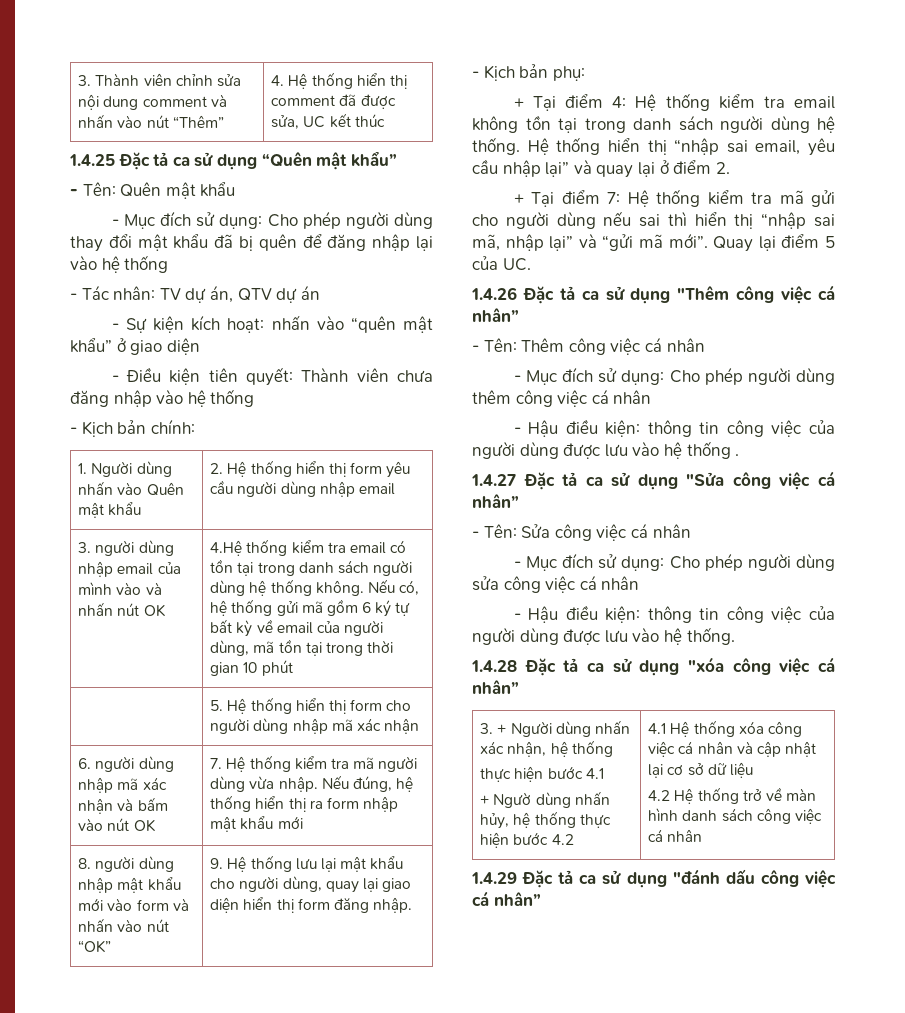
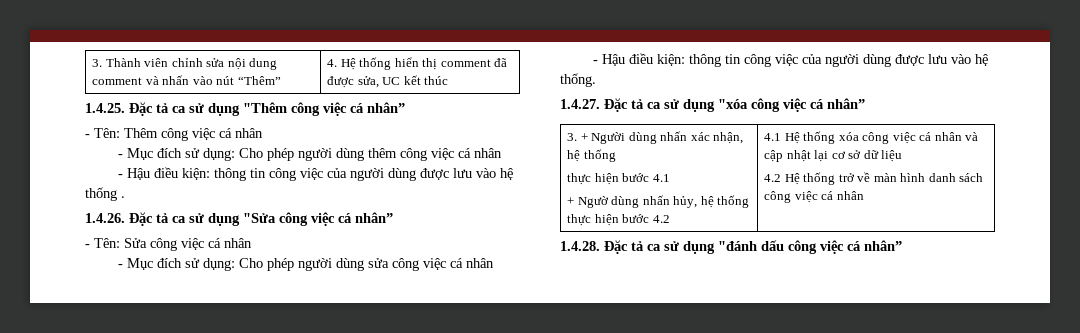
[69,152,397,170] [70,182,236,199] [111,211,433,229] [70,234,433,252] [70,255,169,273] [70,285,320,303] [111,315,433,333] [70,338,200,355] [111,367,433,386] [70,389,255,407] [70,419,195,437] [78,461,172,477] [78,481,184,496] [78,502,142,518] [210,460,411,478] [210,480,395,497] [78,540,174,556] [78,561,181,577] [78,582,162,595] [78,602,166,617] [210,539,407,556] [210,559,413,576] [210,579,420,596] [210,599,411,617] [210,619,384,637] [210,639,394,656] [210,660,293,676] [210,697,412,714] [210,718,420,734] [78,756,174,772] [78,777,167,793] [78,797,168,814] [78,818,156,832] [210,755,418,772] [210,775,414,792] [210,795,399,812] [210,816,303,832] [78,856,174,872] [78,877,181,893] [78,898,189,911] [78,918,169,932] [78,940,112,953] [210,855,404,872] [210,876,412,893] [210,897,413,913] [472,64,585,81] [513,93,835,111] [472,115,835,133] [472,137,835,156] [472,159,730,178] [513,189,835,207] [472,211,835,229] [472,233,835,252] [472,256,531,271] [471,287,517,300] 1.4.25 Đặc tả ca sử dụng “Quên mật khẩu” // - Tên: Quên mật khẩu // - Mục đích sử dụng: Cho phép người dùng thay đổi mật khẩu đã bị quên để đăng nhập lại vào hệ thống // - Tác nhân: TV dự án, QTV dự án // - Sự kiện kích hoạt: nhấn vào “quên mật khẩu” ở giao diện // - Điều kiện tiên quyết: Thành viên chưa đăng nhập vào hệ thống // - Kịch bản chính: // 1. Người dùng nhấn vào Quên mật khẩu | 2. Hệ thống hiển thị form yêu cầu người dùng nhập email // 3. người dùng nhập email của mình vào và nhấn nút OK | 4.Hệ thống kiểm tra email có tồn tại trong danh sách người dùng hệ thống không. Nếu có, hệ thống gửi mã gồm 6 ký tự bất kỳ về email của người dùng, mã tồn tại trong thời gian 10 phút // | 5. Hệ thống hiển thị form cho người dùng nhập mã xác nhận // 6. người dùng nhập mã xác nhận và bấm vào nút OK | 7. Hệ thống kiểm tra mã người dùng vừa nhập. Nếu đúng, hệ thống hiển thị ra form nhập mật khẩu mới // 8. người dùng nhập mật khẩu mới vào form và nhấn vào nút “OK” | 9. Hệ thống lưu lại mật khẩu cho người dùng, quay lại giao diện hiển thị form đăng nhập. // - Kịch bản phụ: // + Tại điểm 4: Hệ thống kiểm tra email không tồn tại trong danh sách người dùng hệ thống. Hệ thống hiển thị “nhập sai email, yêu cầu nhập lại” và quay lại ở điểm 2. // + Tại điểm 7: Hệ thống kiểm tra mã gửi cho người dùng nếu sai thì hiển thị “nhập sai mã, nhập lại” và “gửi mã mới”. Quay lại điểm 5 của UC. // 1.4.26 -> [85,103,125,113] 1.4.25.
[471,474,516,486] 1.4.27 -> [85,213,125,223] 1.4.26.
[471,660,517,672] 1.4.28 -> [560,99,600,109] 1.4.27.
[471,872,517,884] 1.4.29 -> [560,241,600,251] 1.4.28.

